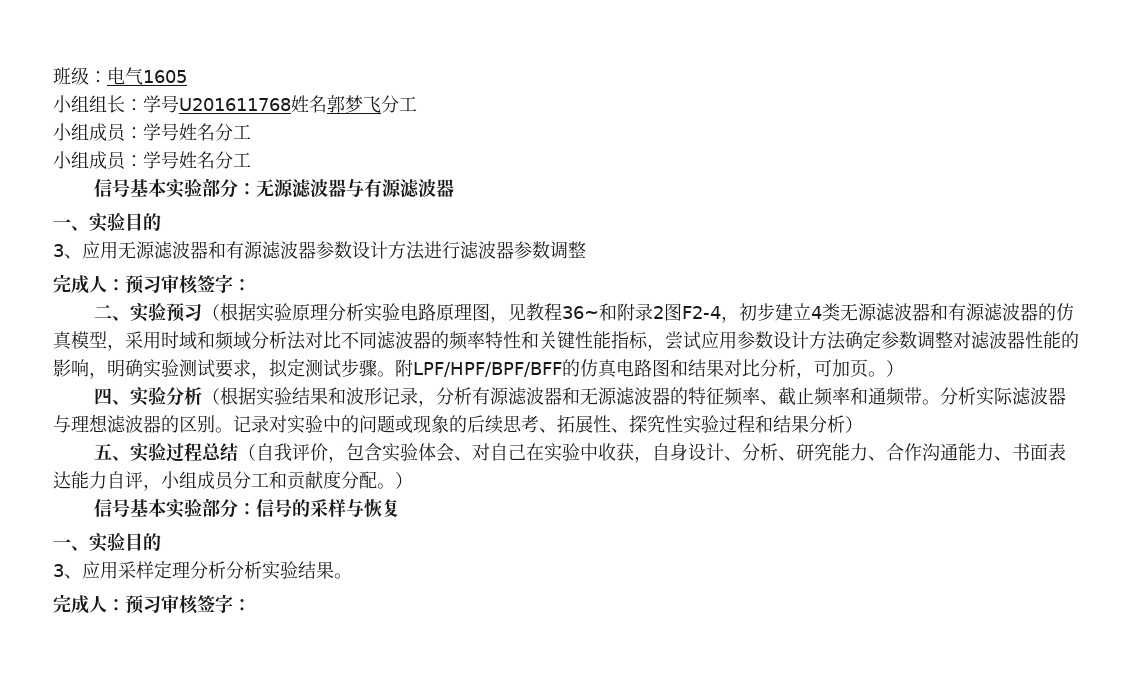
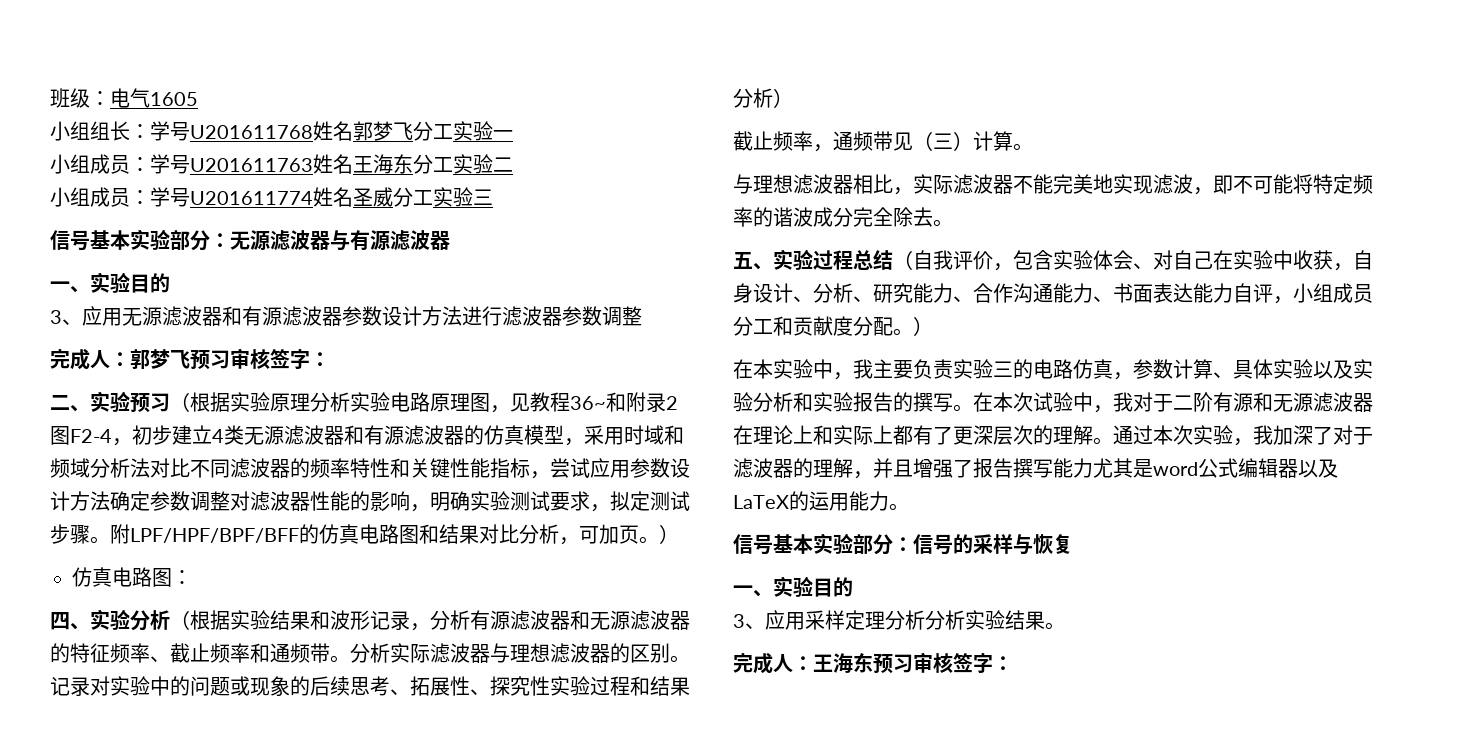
[53,123,251,142] [53,151,251,170] // 小组成员：学号姓名分工 // 小组成员：学号姓名分工 -> [453,121,513,141] [50,154,513,174] [50,187,493,207] 实验一 // 小组成员：学号U201611763姓名王海东分工实验二 // 小组成员：学号U201611774姓名圣威分工实验三
(125, 285) none -> [130,349,190,369] 郭梦飞
(904, 368) none -> [72,567,192,587] // 仿真电路图：
(863, 424) none -> [733,131,1033,152] [733,174,1373,195] [733,207,953,227] // 截止频率，通频带见（三）计算。 // 与理想滤波器相比，实际滤波器不能完美地实现滤波，即不可能将特定频率的谐波成分完全除去。
(413, 480) none -> [733,359,1373,380] [733,392,1373,413] [733,425,1373,446] [733,458,1338,479] [733,491,909,511] // 在本实验中，我主要负责实验三的电路仿真，参数计算、具体实验以及实验分析和实验报告的撰写。在本次试验中，我对于二阶有源和无源滤波器在理论上和实际上都有了更深层次的理解。通过本次实验，我加深了对于滤波器的理解，并且增强了报告撰写能力尤其是word公式编辑器以及LaTeX的运用能力。
(125, 605) none -> [813,652,873,673] 王海东

